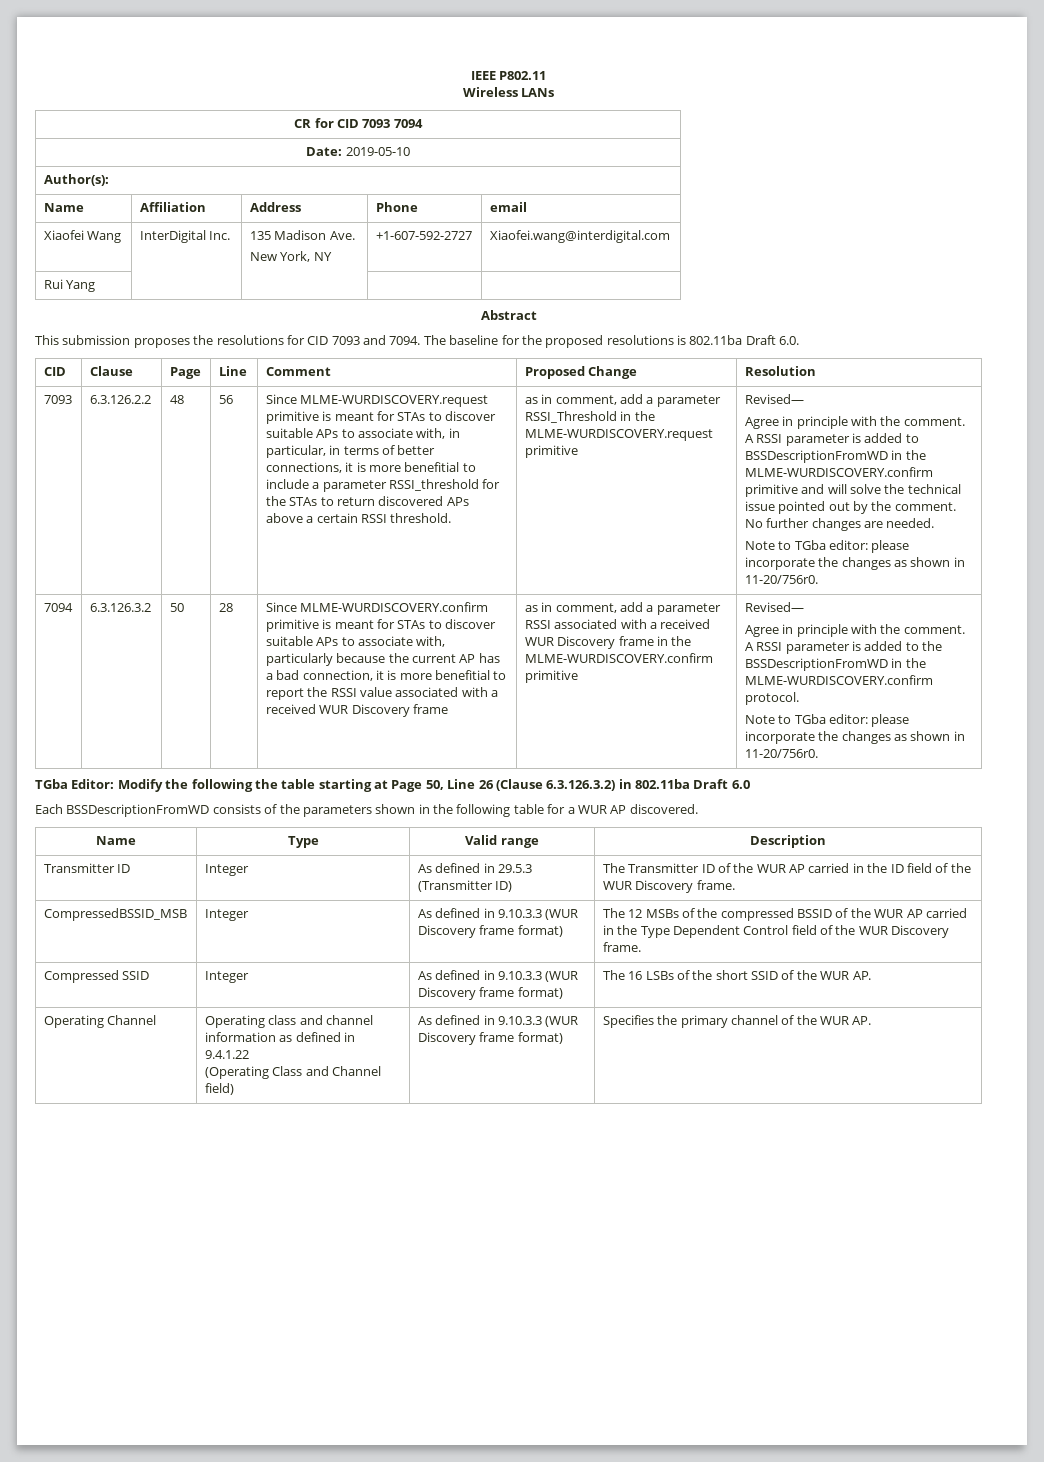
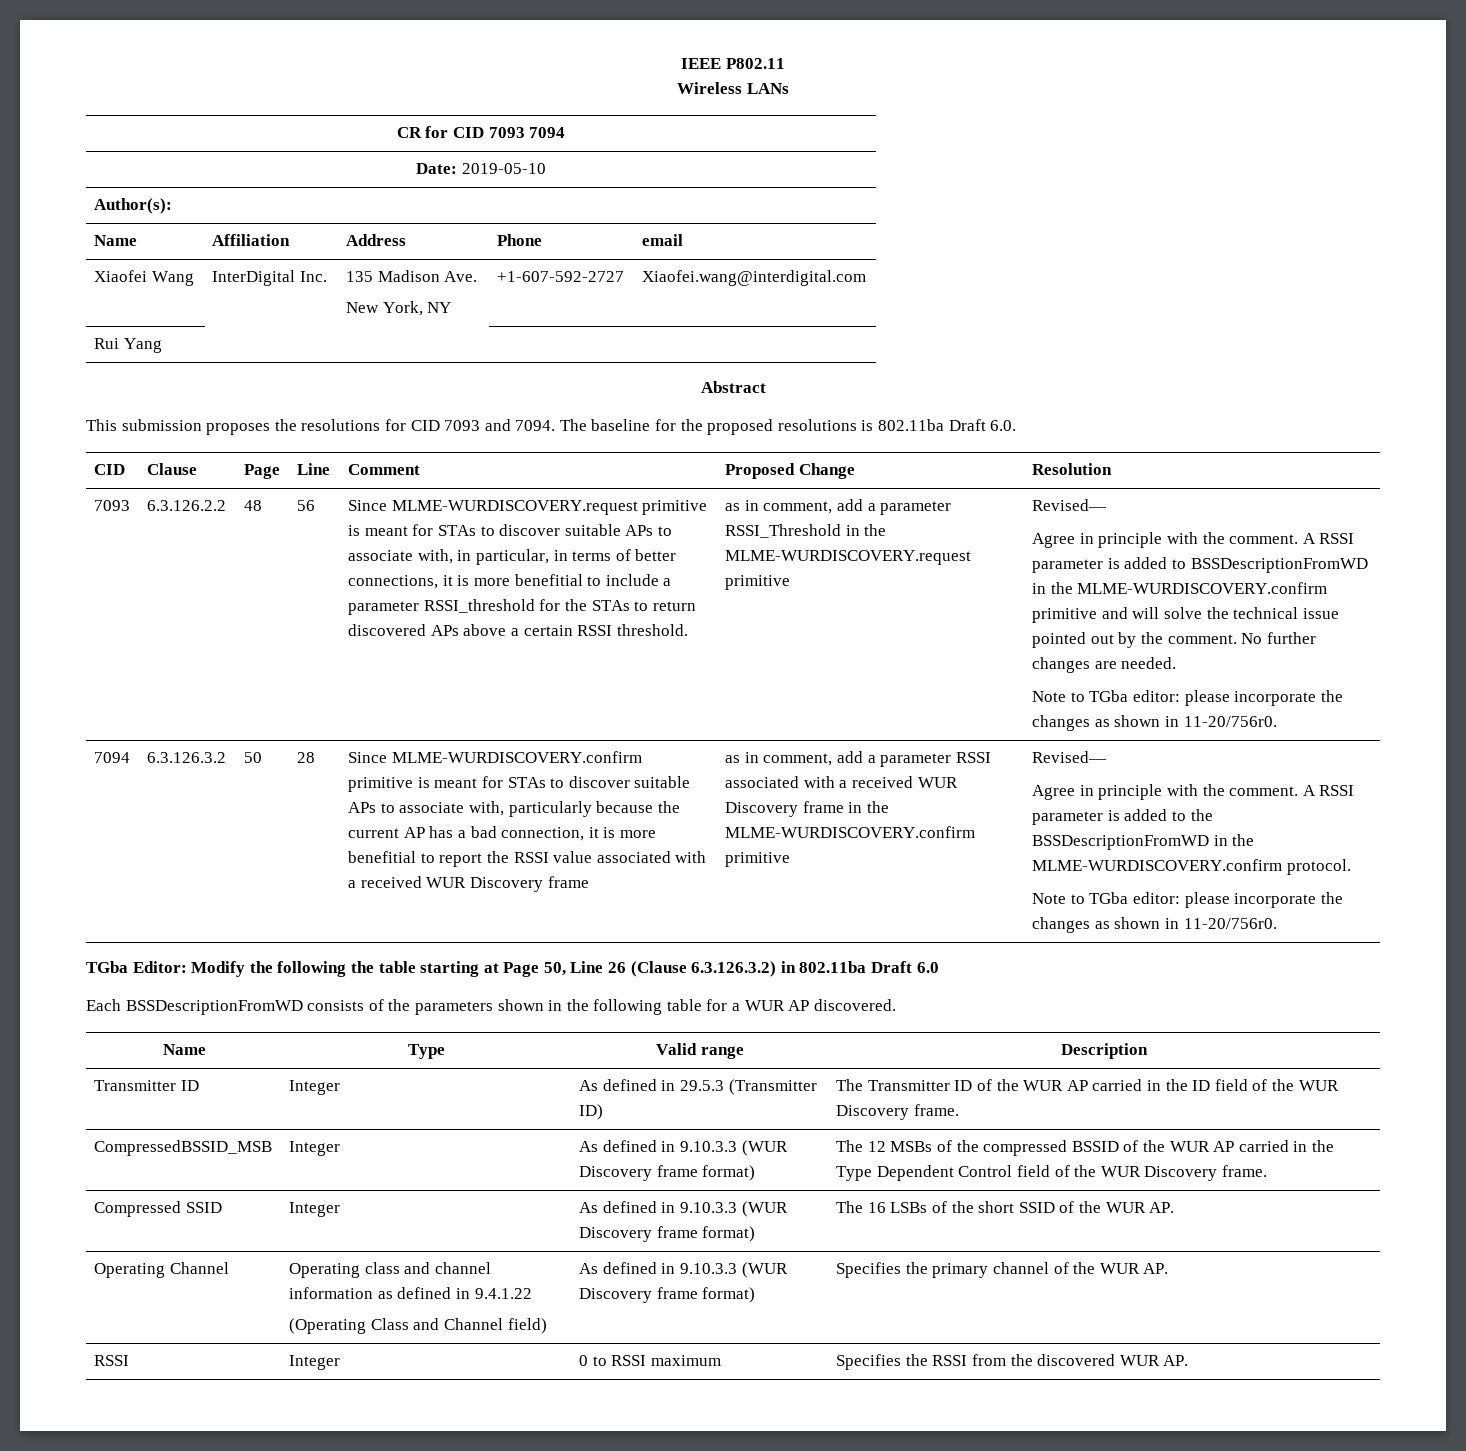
(872, 1020) none -> [94,1355,130,1366] [289,1355,341,1370] [579,1355,722,1366] [836,1354,1189,1370] // RSSI | Integer | 0 to RSSI maximum | Specifies the RSSI from the discovered WUR AP.

